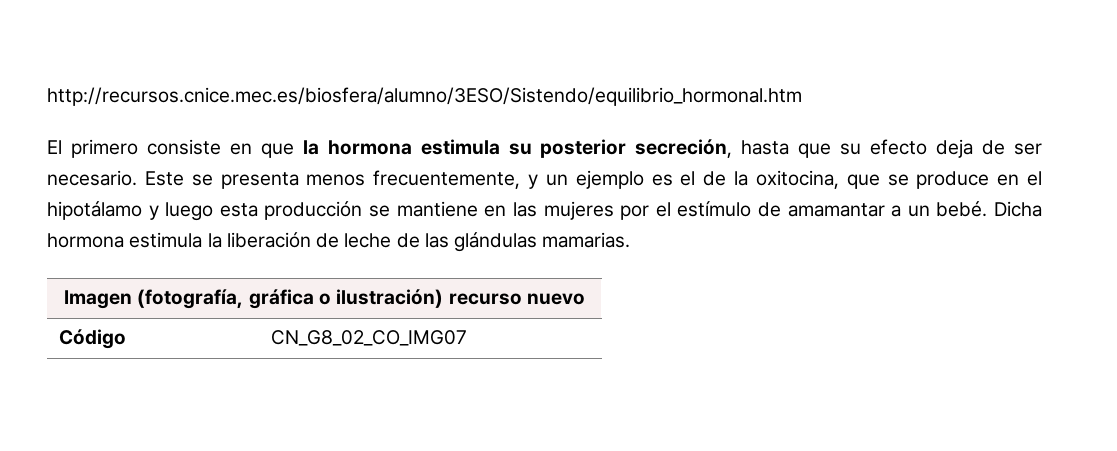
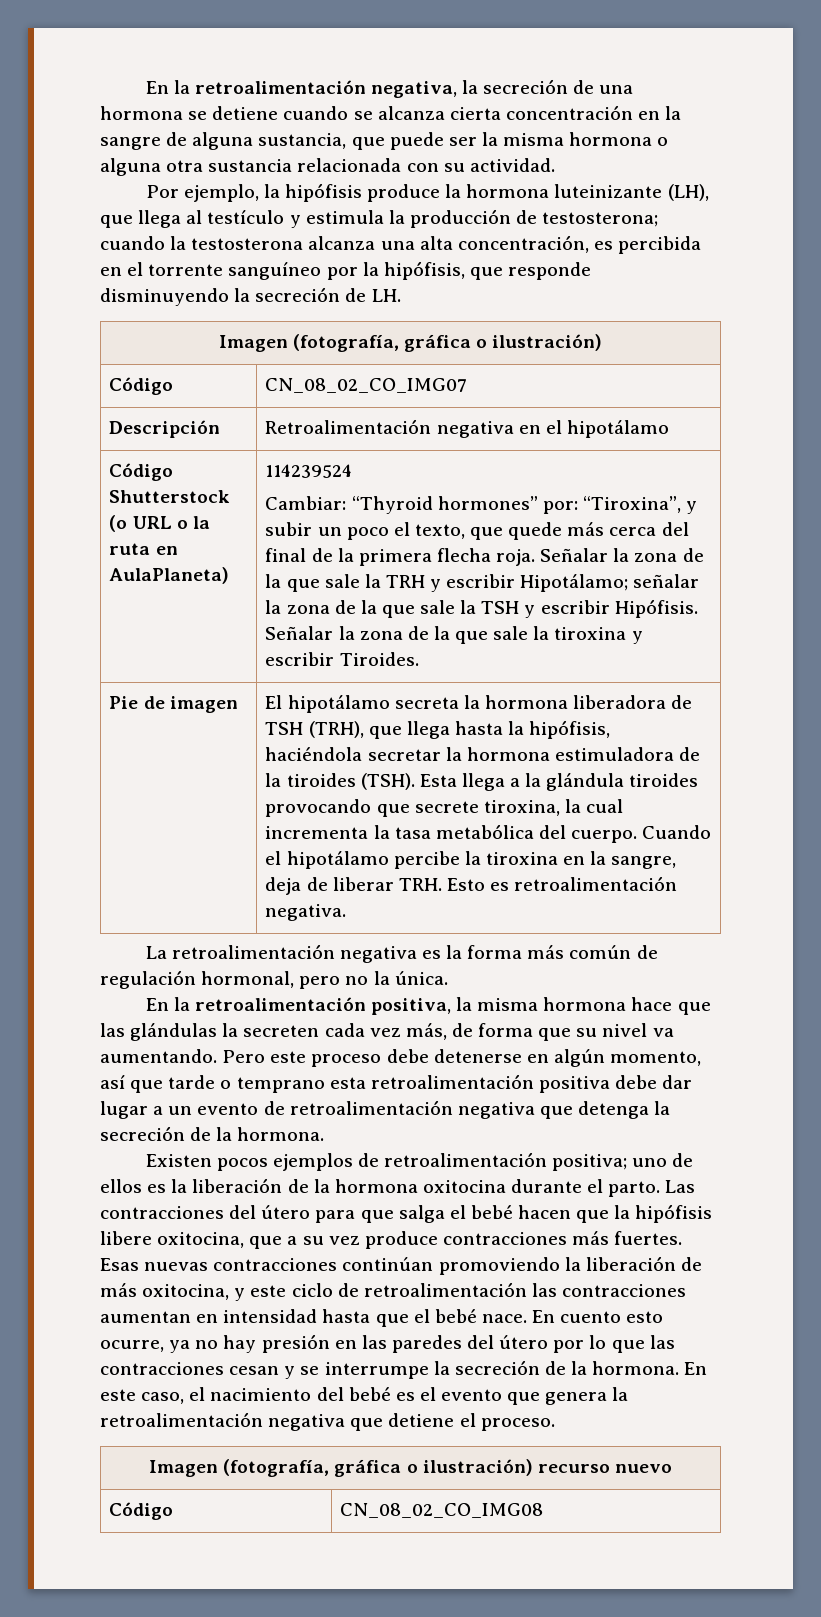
[47,87,802,106] [47,139,1043,158] [47,170,1043,189] [47,201,1042,221] [47,232,631,252] http://recursos.cnice.mec.es/biosfera/alumno/3ESO/Sistendo/equilibrio_hormonal.htm // El primero consiste en que la hormona estimula su posterior secreción, hasta que su efecto deja de ser necesario. Este se presenta menos frecuentemente, y un ejemplo es el de la oxitocina, que se produce en el hipotálamo y luego esta producción se mantiene en las mujeres por el estímulo de amamantar a un bebé. Dicha hormona estimula la liberación de leche de las glándulas mamarias. -> [145,79,634,98] [100,105,682,120] [100,132,669,150] [100,158,555,176] [145,183,709,202] [100,209,659,228] [100,235,702,254] [100,261,592,280] [100,287,401,306] [218,334,603,352] [109,377,174,395] [265,378,468,393] [109,420,221,438] [265,419,669,438] [109,463,174,481] [109,490,231,503] [109,515,210,532] [109,543,178,555] [109,567,230,584] [265,464,353,478] [265,496,698,514] [265,522,689,540] [265,548,704,566] [265,574,700,592] [265,599,698,618] [265,626,643,644] [265,652,419,666] [109,696,238,713] [265,695,693,713] [265,720,611,739] [265,747,701,761] [265,773,699,791] [265,799,624,817] [265,824,712,843] [265,851,677,869] [265,876,678,895] [265,904,347,921] [145,944,658,963] [100,970,448,989] [145,997,711,1015] [100,1023,674,1041] [100,1049,702,1067] [100,1074,693,1093] [100,1100,671,1119] [100,1126,325,1141] [145,1152,694,1171] [100,1178,696,1197] [100,1204,713,1223] [100,1231,683,1249] [100,1256,702,1275] [100,1282,687,1301] [100,1309,664,1327] [100,1334,675,1353] [100,1360,708,1379] [100,1387,629,1405] [100,1412,555,1431] En la retroalimentación negativa, la secreción de una hormona se detiene cuando se alcanza cierta concentración en la sangre de alguna sustancia, que puede ser la misma hormona o alguna otra sustancia relacionada con su actividad. // Por ejemplo, la hipófisis produce la hormona luteinizante (LH), que llega al testículo y estimula la producción de testosterona; cuando la testosterona alcanza una alta concentración, es percibida en el torrente sanguíneo por la hipófisis, que responde disminuyendo la secreción de LH. // Imagen (fotografía, gráfica o ilustración) // Código | CN_08_02_CO_IMG07 // Descripción | Retroalimentación negativa en el hipotálamo // Código Shutterstock (o URL o la ruta en AulaPlaneta) | 114239524 // Cambiar: “Thyroid hormones” por: “Tiroxina”, y subir un poco el texto, que quede más cerca del final de la primera flecha roja. Señalar la zona de la que sale la TRH y escribir Hipotálamo; señalar la zona de la que sale la TSH y escribir Hipófisis. Señalar la zona de la que sale la tiroxina y escribir Tiroides. // Pie de imagen | El hipotálamo secreta la hormona liberadora de TSH (TRH), que llega hasta la hipófisis, haciéndola secretar la hormona estimuladora de la tiroides (TSH). Esta llega a la glándula tiroides provocando que secrete tiroxina, la cual incrementa la tasa metabólica del cuerpo. Cuando el hipotálamo percibe la tiroxina en la sangre, deja de liberar TRH. Esto es retroalimentación negativa. // La retroalimentación negativa es la forma más común de regulación hormonal, pero no la única. // En la retroalimentación positiva, la misma hormona hace que las glándulas la secreten cada vez más, de forma que su nivel va aumentando. Pero este proceso debe detenerse en algún momento, así que tarde o temprano esta retroalimentación positiva debe dar lugar a un evento de retroalimentación negativa que detenga la secreción de la hormona. // Existen pocos ejemplos de retroalimentación positiva; uno de ellos es la liberación de la hormona oxitocina durante el parto. Las contracciones del útero para que salga el bebé hacen que la hipófisis libere oxitocina, que a su vez produce contracciones más fuertes. Esas nuevas contracciones continúan promoviendo la liberación de más oxitocina, y este ciclo de retroalimentación las contracciones aumentan en intensidad hasta que el bebé nace. En cuento esto ocurre, ya no hay presión en las paredes del útero por lo que las contracciones cesan y se interrumpe la secreción de la hormona. En este caso, el nacimiento del bebé es el evento que genera la retroalimentación negativa que detiene el proceso.
[270,330,467,346] CN_G8_02_CO_IMG07 -> [340,1503,544,1518] CN_08_02_CO_IMG08

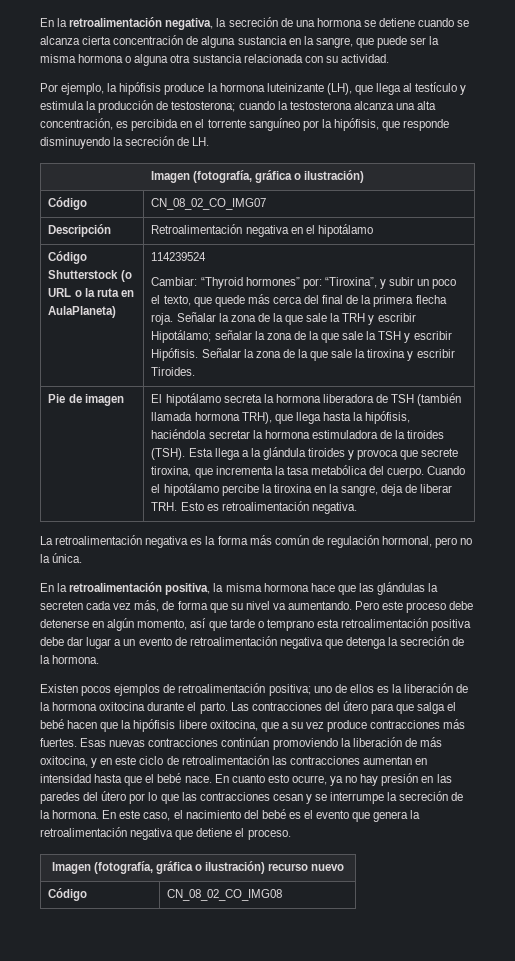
[638,106,682,120] [100,132,347,150] en la sangre de alguna sustancia, -> [186,36,353,48] de alguna sustancia en la sangre,
[308,721,364,738] (TRH), -> [417,393,462,406] [151,412,272,424] (también llamada hormona TRH),
[265,799,372,817] provocando -> [348,449,399,460] y provoca
[564,799,624,813] la cual -> [194,468,213,478] que
(246, 1294) none -> [100,758,113,765] en
[560,1311,622,1323] cuento -> [231,774,265,783] cuanto

